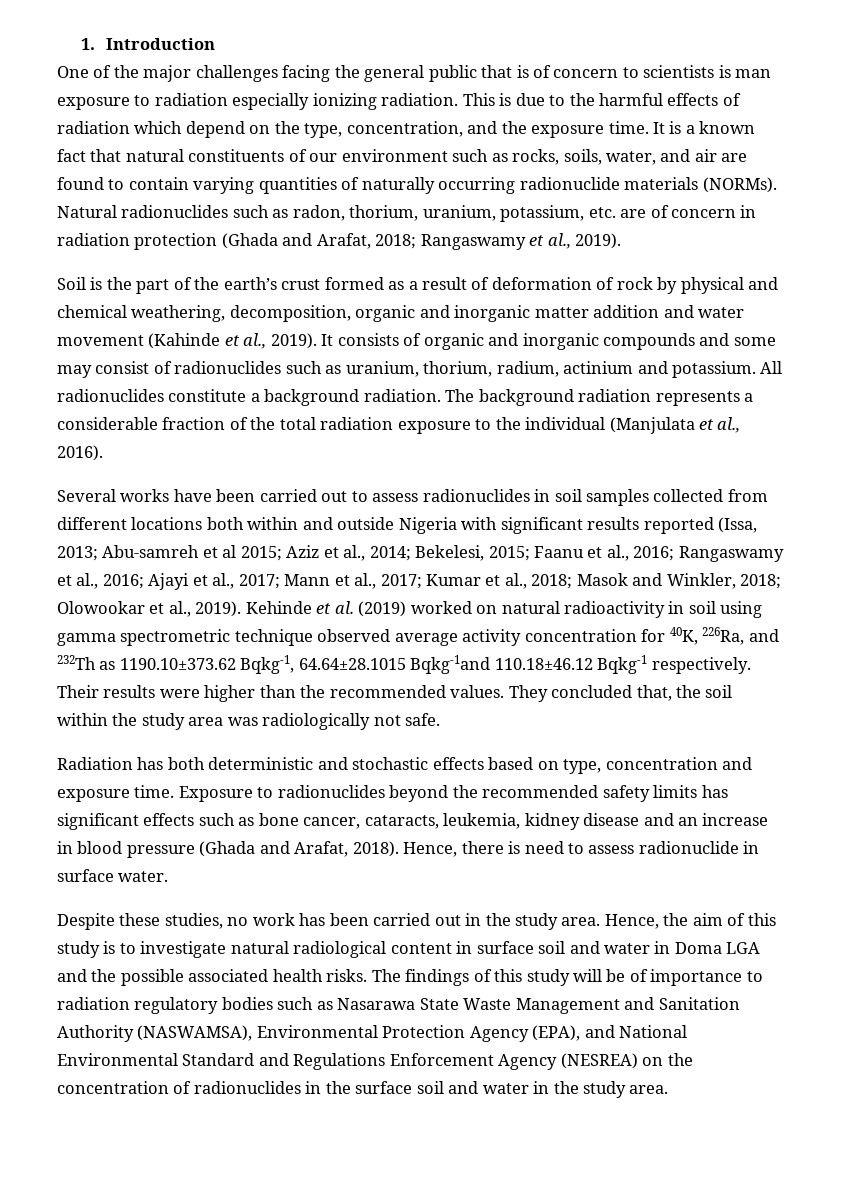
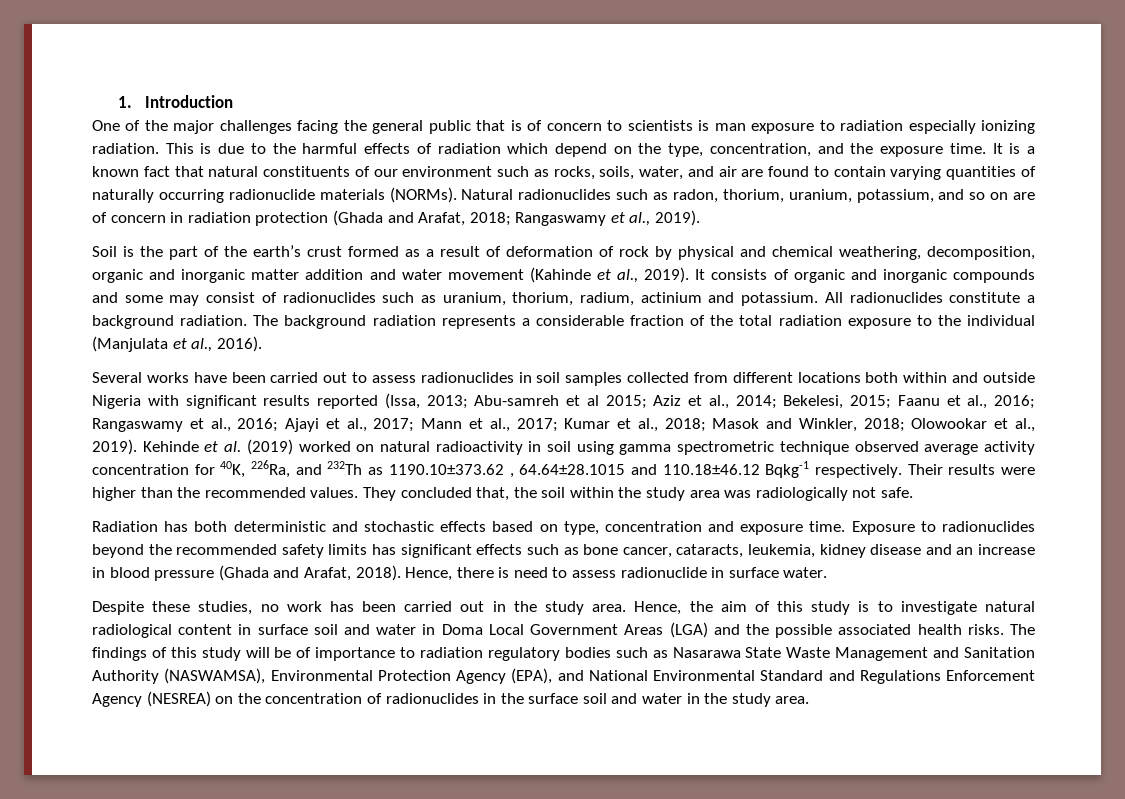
[588,207,616,218] etc. -> [938,189,1009,200] and so on
[240,655,491,674] Bqkg-1, 64.64±28.1015 Bqkg-1and -> [509,464,657,478] , 64.64±28.1015 and
[726,942,761,954] LGA -> [488,622,708,638] Local Government Areas (LGA)

